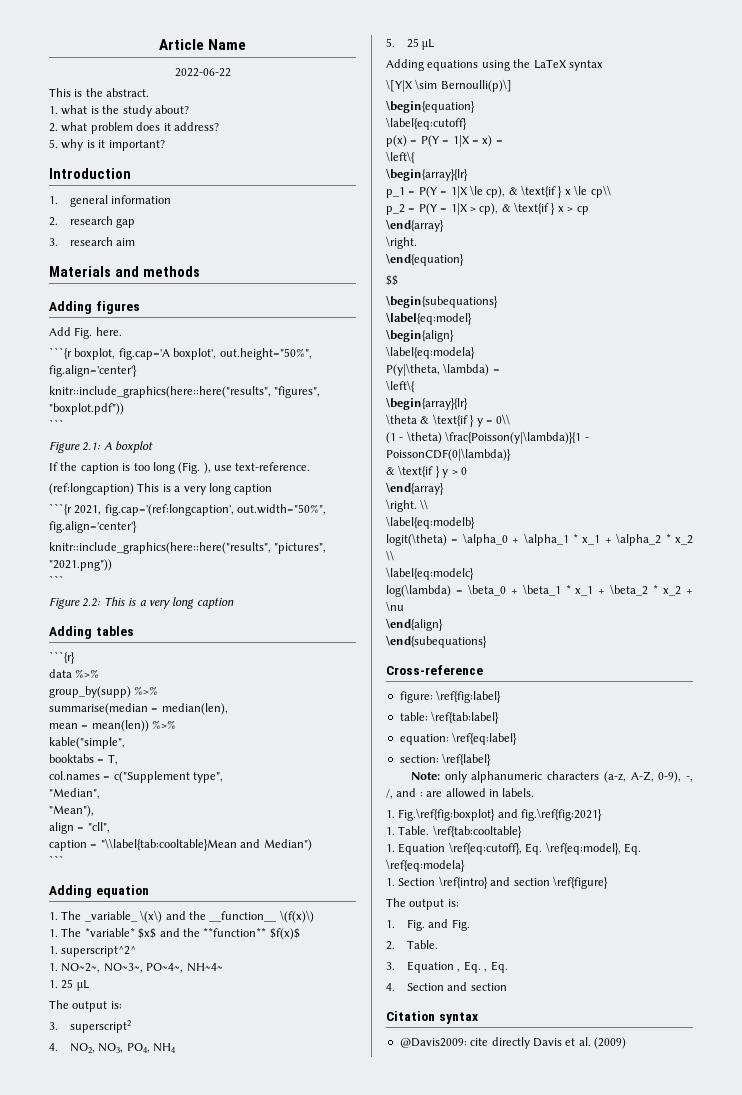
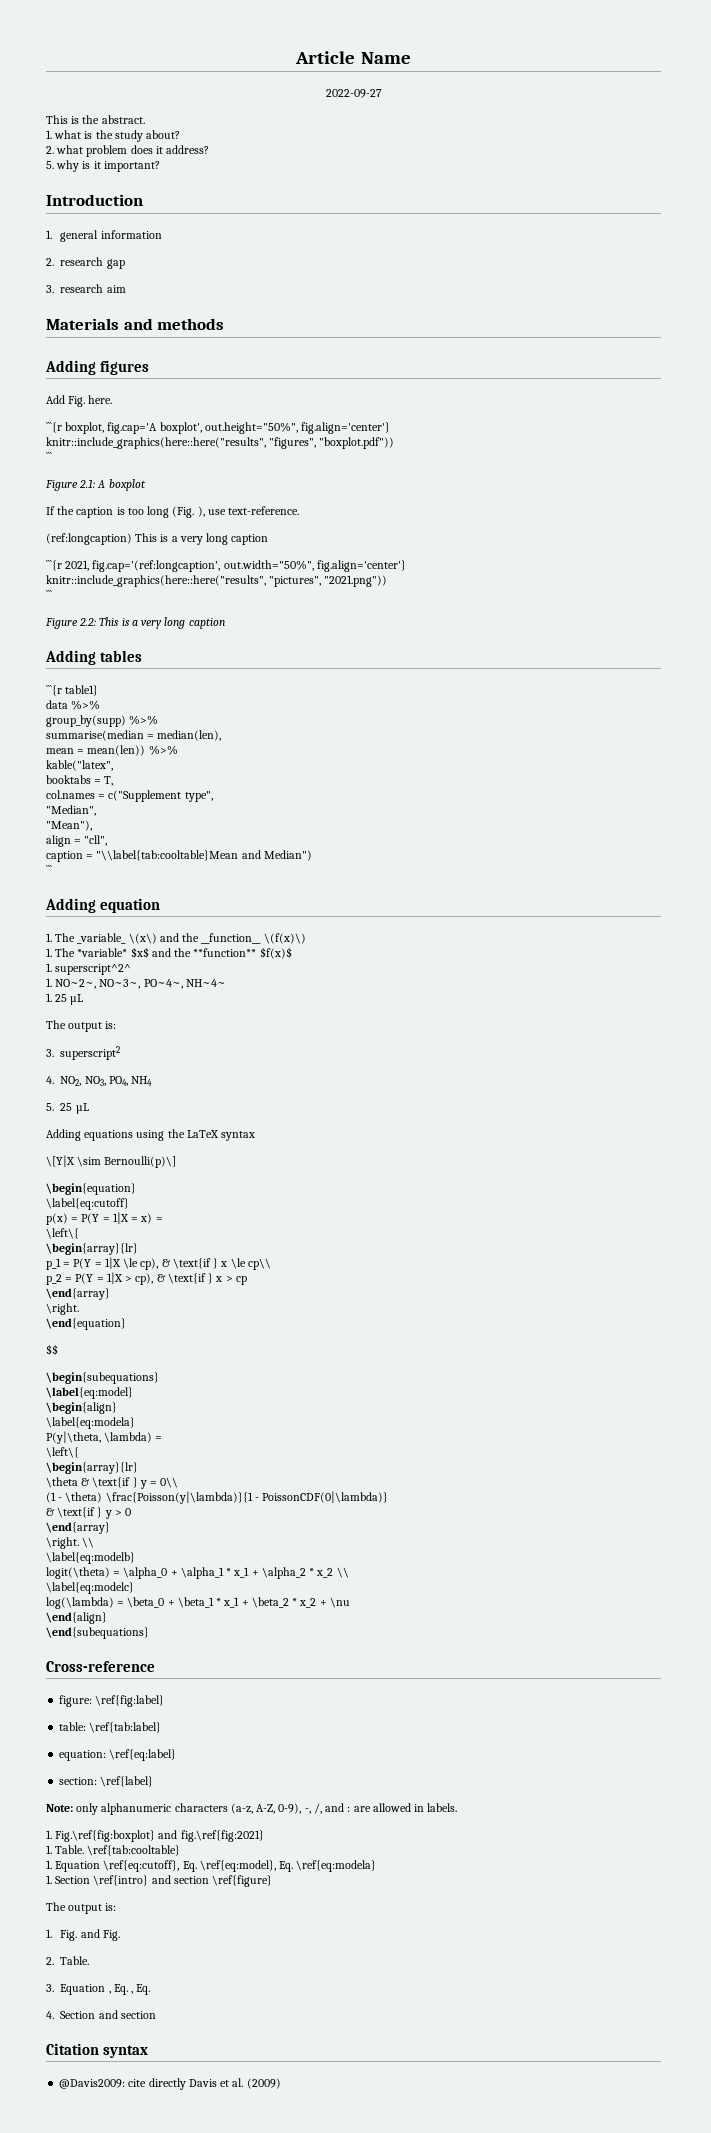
[174,68,231,77] 2022-06-22 -> [325,89,382,98] 2022-09-27
[49,651,75,664] ```{r} -> [46,685,99,696] ```{r table1}
[49,737,125,749] kable("simple", -> [46,760,113,771] kable("latex",

